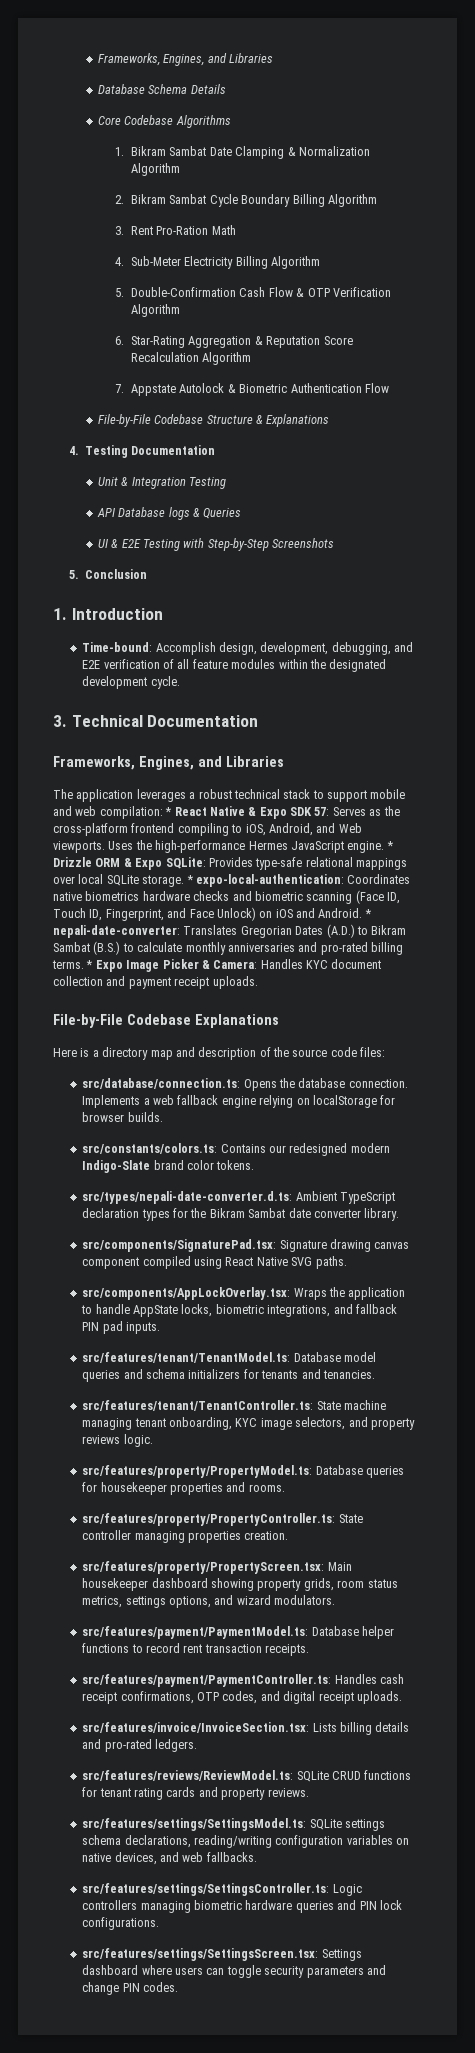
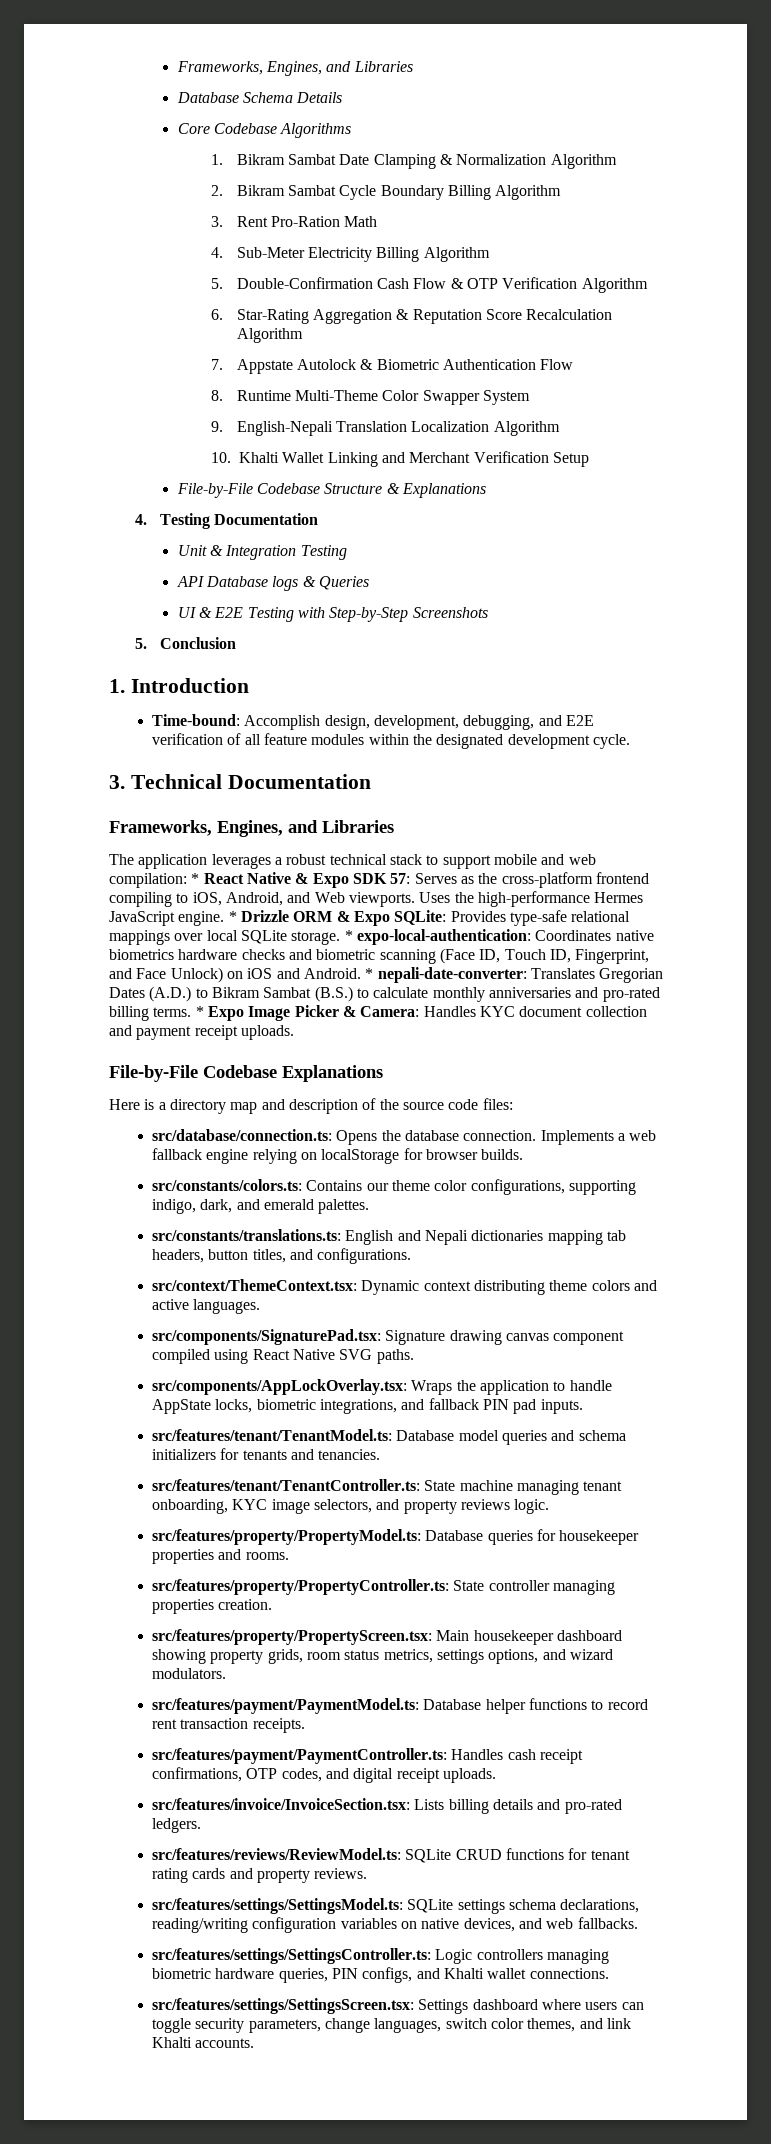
(389, 388) none -> [211,390,530,405] [211,421,560,436] [211,451,589,467] // 8. Runtime Multi-Theme Color Swapper System // 9. English-Nepali Translation Localization Algorithm // 10. Khalti Wallet Linking and Merchant Verification Setup
[289,1143,390,1156] [82,1160,255,1173] [82,1191,396,1204] [82,1208,400,1221] redesigned modern Indigo-Slate brand color tokens. // src/types/nepali-date-converter.d.ts: Ambient TypeScript declaration types for the Bikram Sambat date converter library. -> [392,1179,637,1195] [152,1199,370,1214] [152,1229,627,1245] [152,1248,412,1264] [152,1279,658,1295] [152,1299,261,1314] theme color configurations, supporting indigo, dark, and emerald palettes. // src/constants/translations.ts: English and Nepali dictionaries mapping tab headers, button titles, and configurations. // src/context/ThemeContext.tsx: Dynamic context distributing theme colors and active languages.
[295,1900,402,1913] [82,1917,160,1930] queries and PIN lock configurations. -> [278,1967,609,1983] queries, PIN configs, and Khalti wallet connections.
[306,1965,386,1978] [82,1982,179,1995] parameters and change PIN codes. -> [248,2018,631,2033] [152,2037,255,2048] parameters, change languages, switch color themes, and link Khalti accounts.

